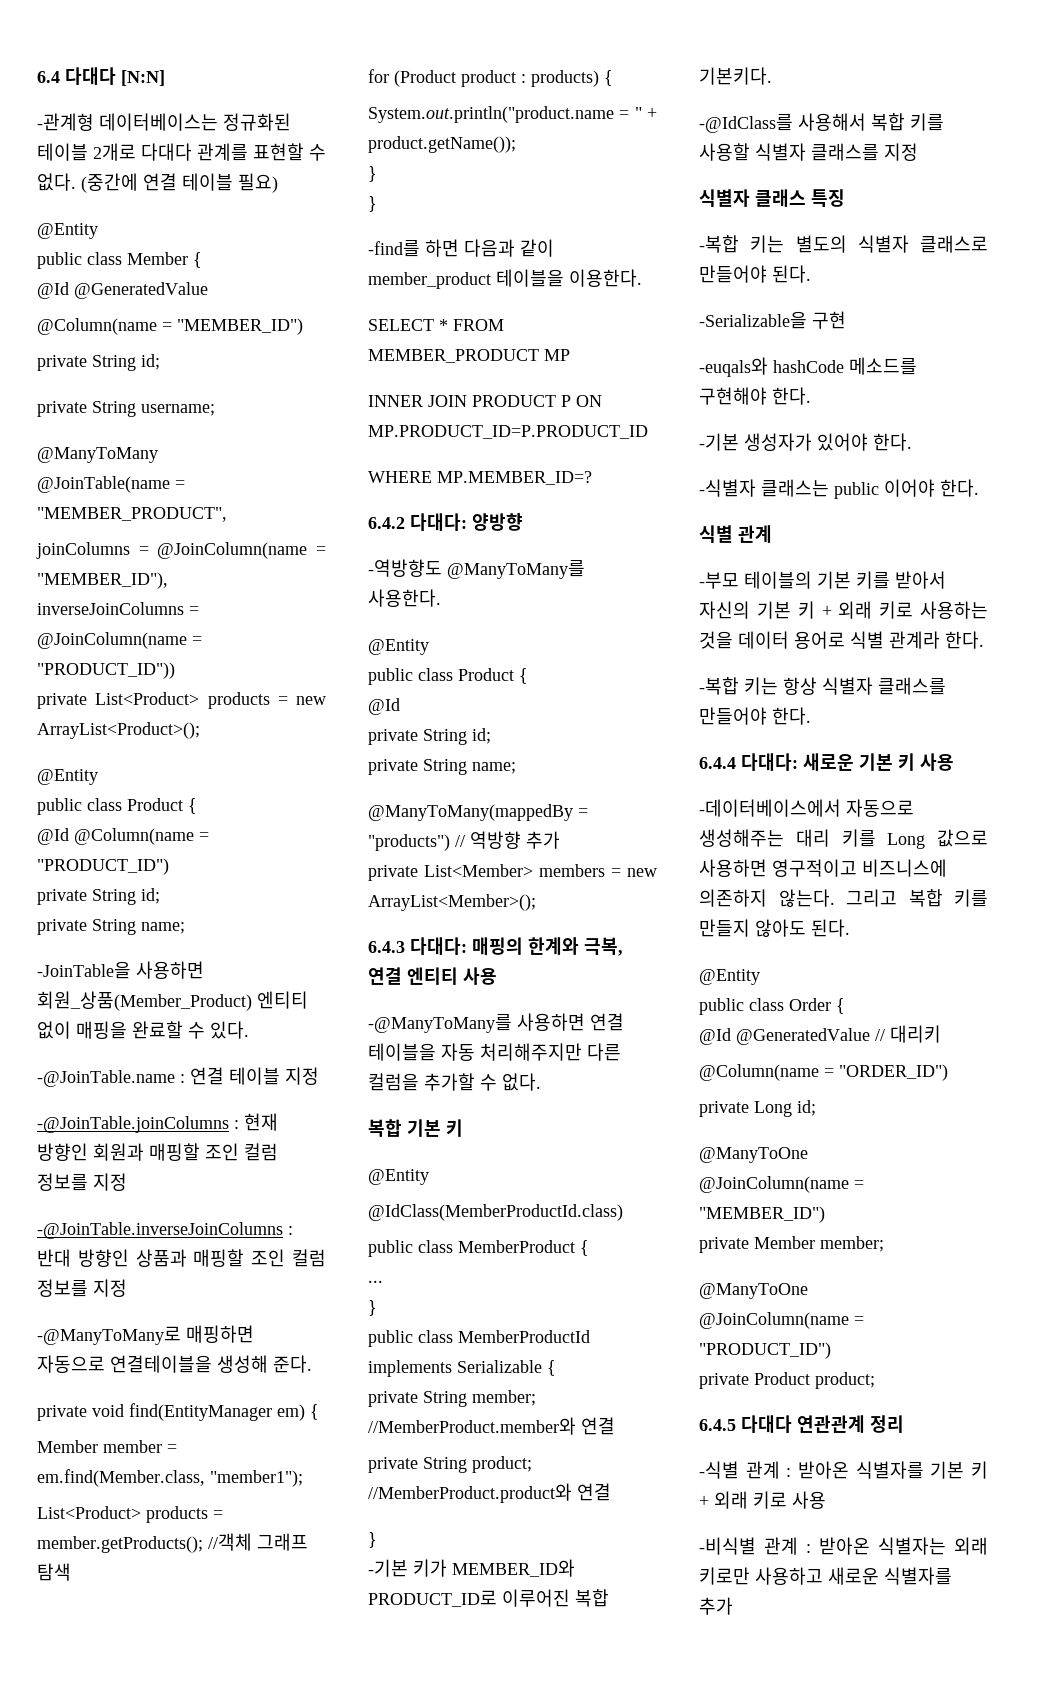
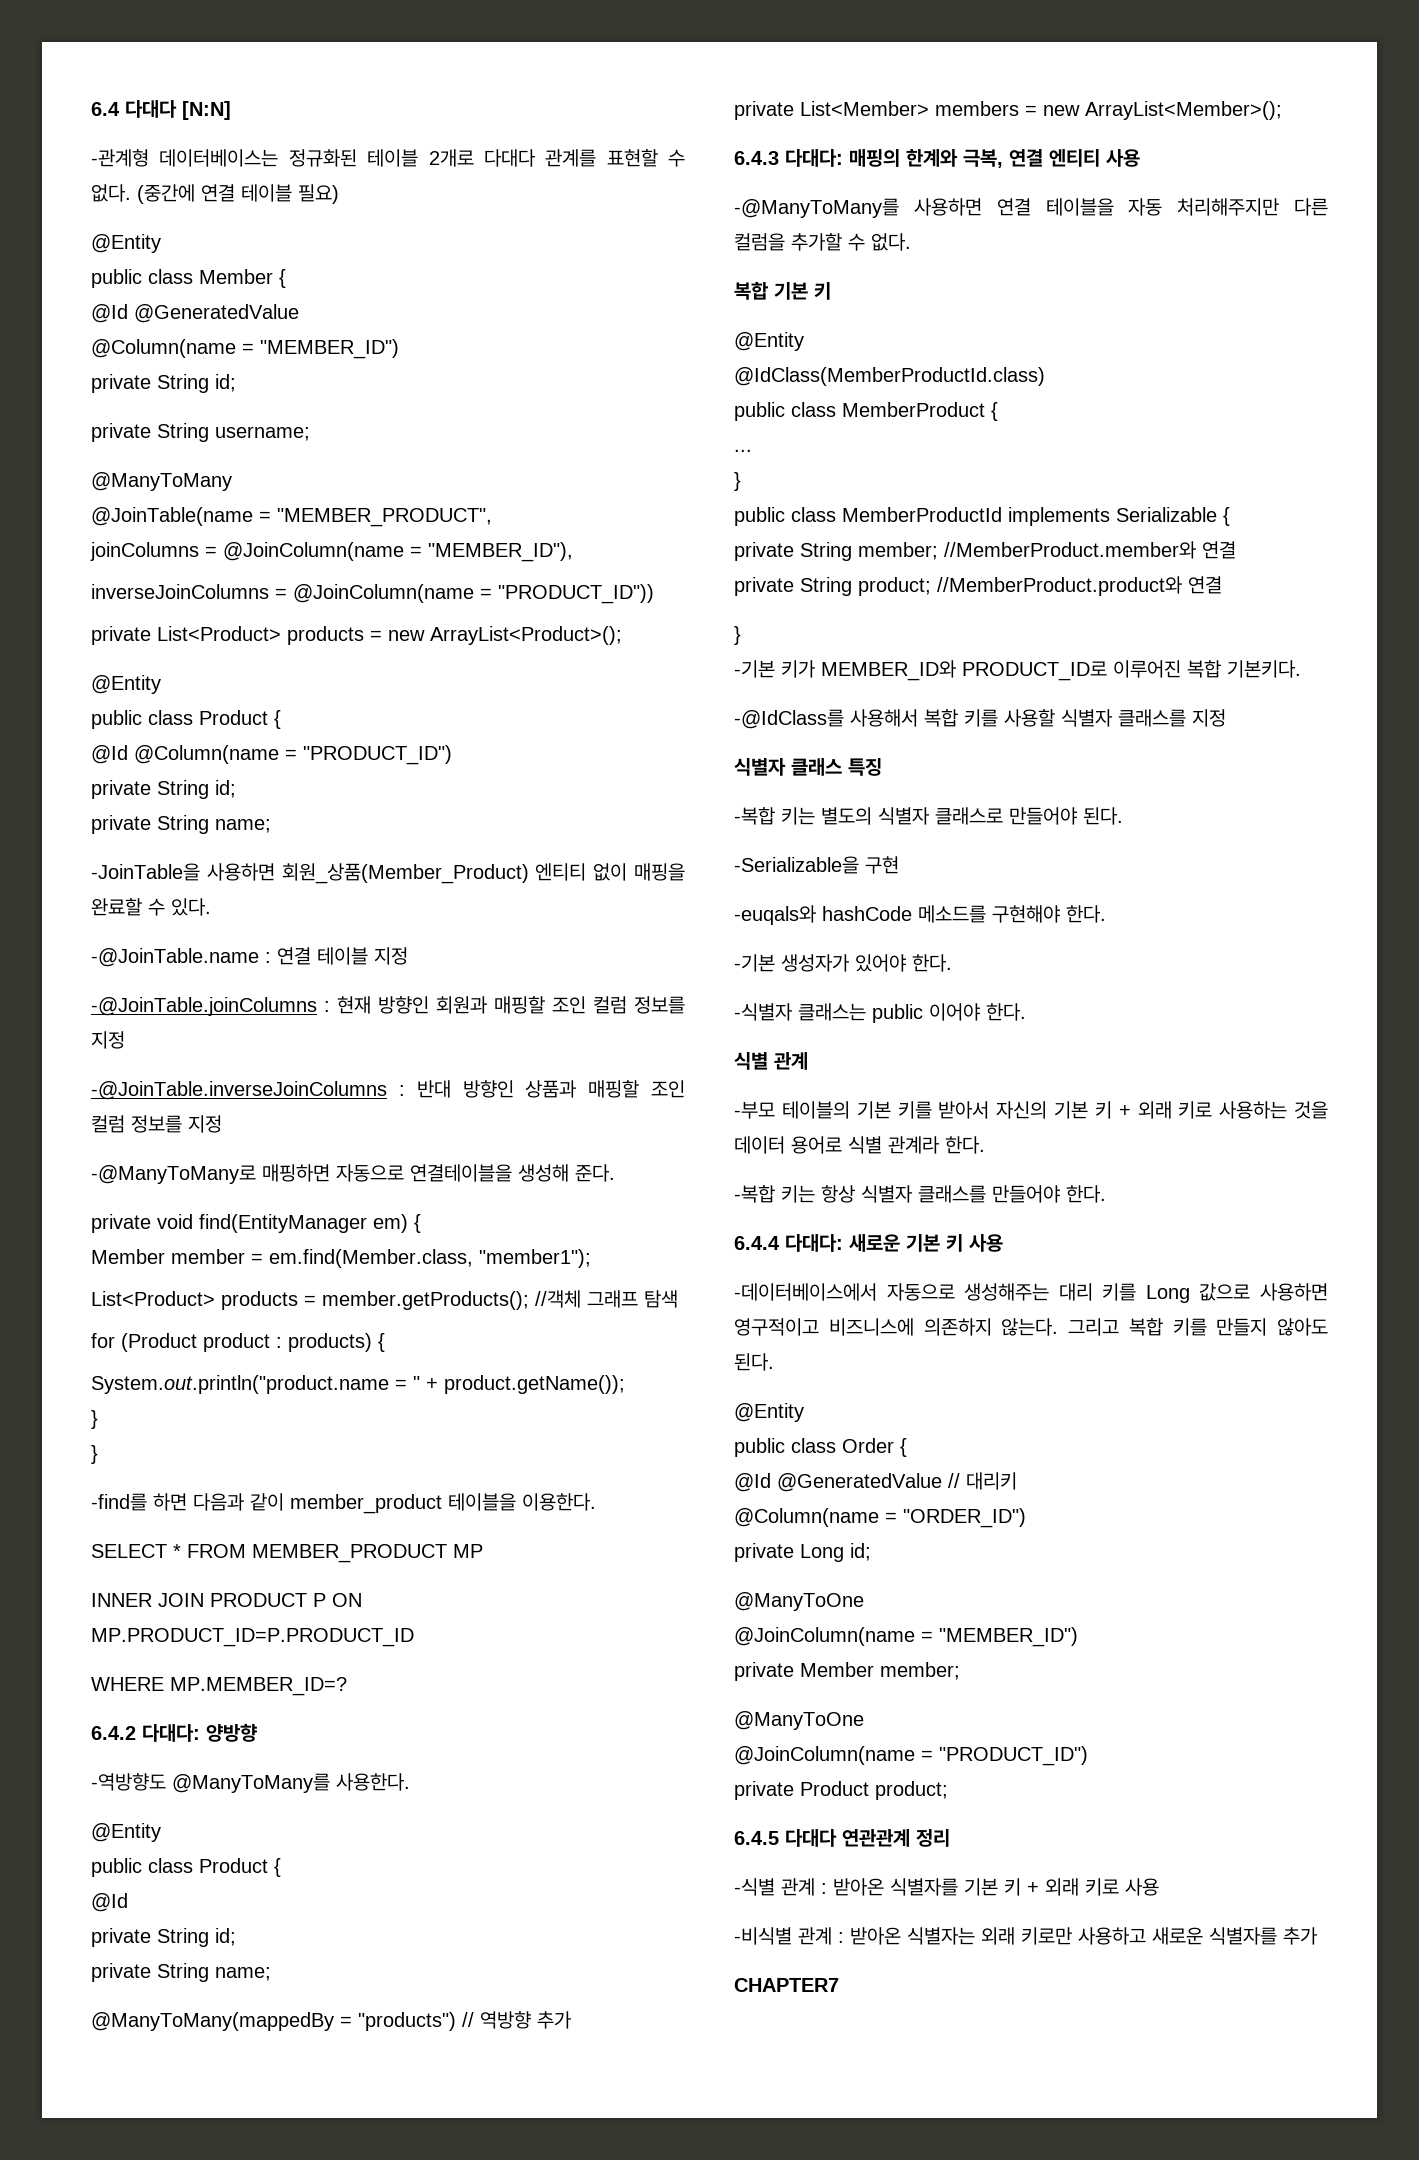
(733, 1606) none -> [734,1978,839,1992] // CHAPTER7

